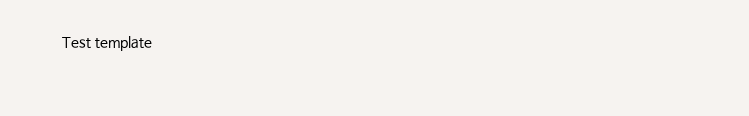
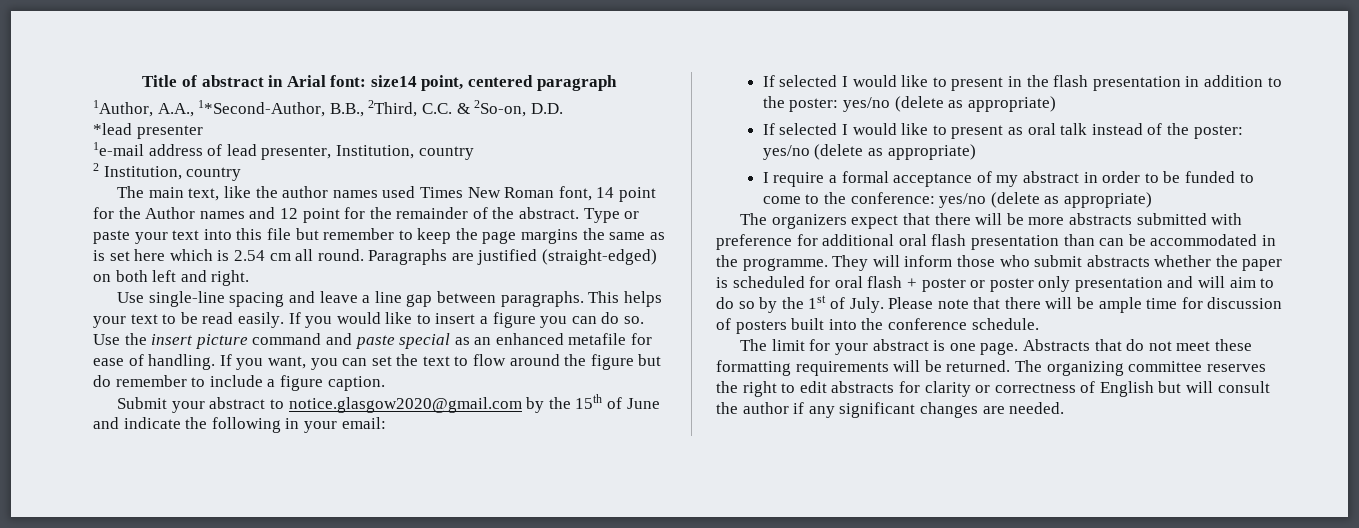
[62,36,152,51] Test template -> [142,75,617,91] [93,100,563,117] [93,123,203,139] [93,142,474,160] [93,163,242,181] [117,186,656,202] [93,207,640,223] [93,228,665,244] [93,249,658,265] [93,270,250,286] [117,291,662,307] [93,312,645,328] [93,333,653,349] [93,354,662,370] [93,375,385,391] [117,394,660,413] [93,417,386,433] [762,75,1282,91] [762,96,1056,112] [762,123,1243,139] [762,144,976,160] [762,171,1254,187] [762,192,1152,208] [740,213,1243,229] [716,234,1276,250] [716,255,1283,271] [716,276,1275,292] [716,295,1283,313] [716,318,1039,334] [740,339,1252,355] [716,360,1266,376] [716,381,1270,397] [716,402,1065,418] Title of abstract in Arial font: size14 point, centered paragraph // 1Author, A.A., 1*Second-Author, B.B., 2Third, C.C. & 2So-on, D.D. // *lead presenter // 1e-mail address of lead presenter, Institution, country // 2 Institution, country // The main text, like the author names used Times New Roman font, 14 point for the Author names and 12 point for the remainder of the abstract. Type or paste your text into this file but remember to keep the page margins the same as is set here which is 2.54 cm all round. Paragraphs are justified (straight-edged) on both left and right. // Use single-line spacing and leave a line gap between paragraphs. This helps your text to be read easily. If you would like to insert a figure you can do so. Use the insert picture command and paste special as an enhanced metafile for ease of handling. If you want, you can set the text to flow around the figure but do remember to include a figure caption. // Submit your abstract to notice.glasgow2020@gmail.com by the 15th of June and indicate the following in your email: // If selected I would like to present in the flash presentation in addition to the poster: yes/no (delete as appropriate) // If selected I would like to present as oral talk instead of the poster: yes/no (delete as appropriate) // I require a formal acceptance of my abstract in order to be funded to come to the conference: yes/no (delete as appropriate) // The organizers expect that there will be more abstracts submitted with preference for additional oral flash presentation than can be accommodated in the programme. They will inform those who submit abstracts whether the paper is scheduled for oral flash + poster or poster only presentation and will aim to do so by the 1st of July. Please note that there will be ample time for discussion of posters built into the conference schedule. // The limit for your abstract is one page. Abstracts that do not meet these formatting requirements will be returned. The organizing committee reserves the right to edit abstracts for clarity or correctness of English but will consult the author if any significant changes are needed.

